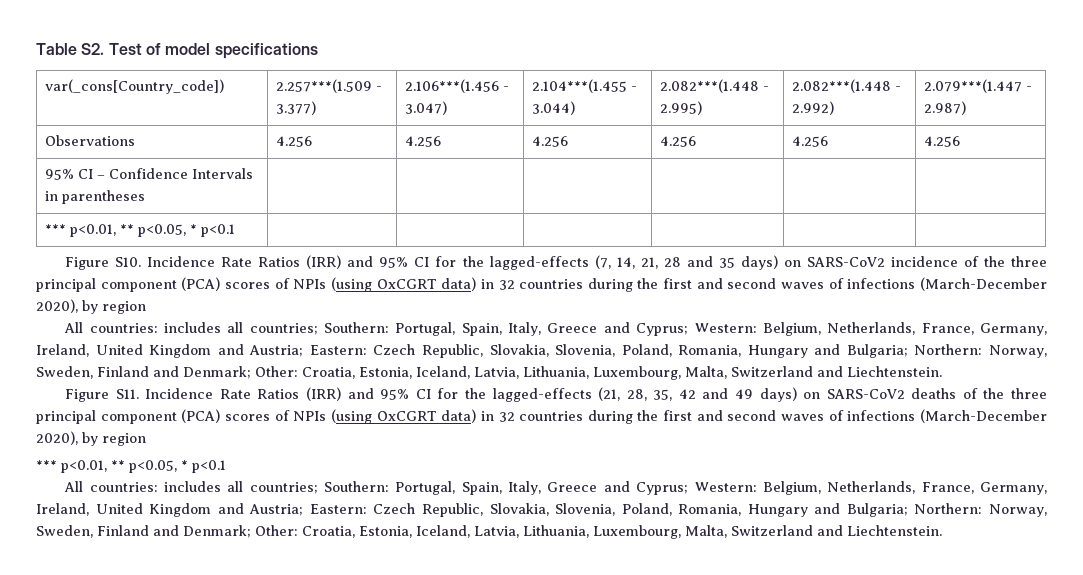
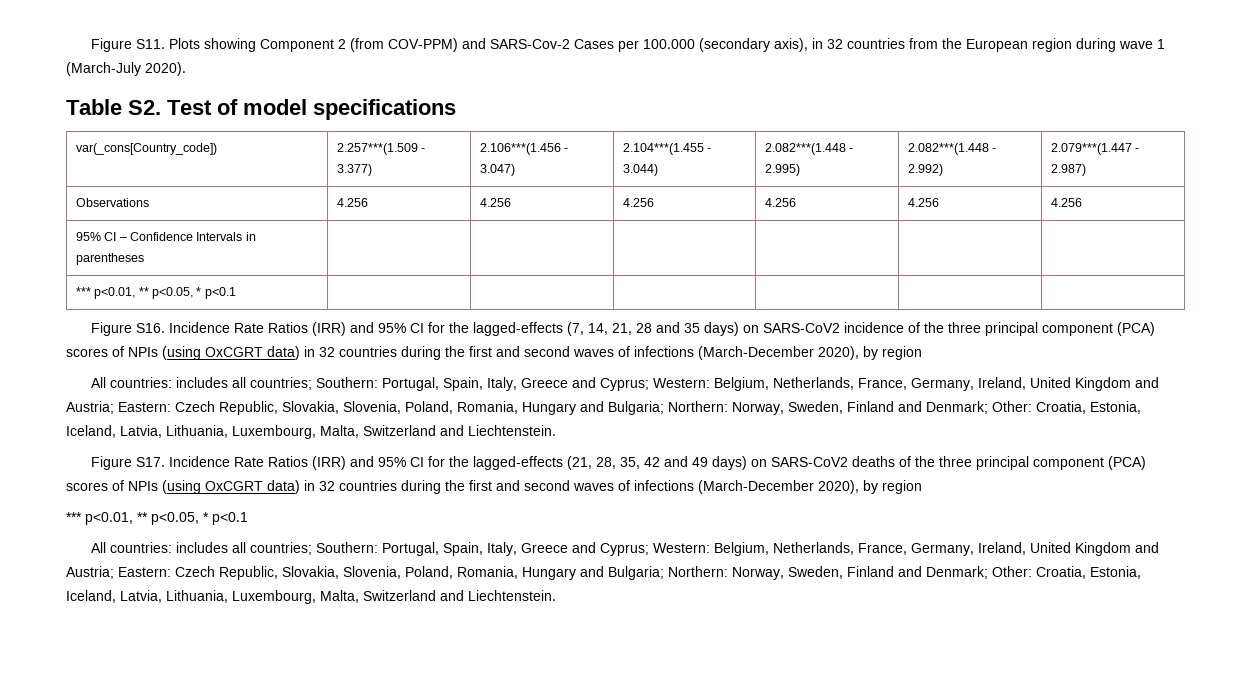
(36, 49) none -> [91,38,1166,52] [66,62,186,76] Figure S11. Plots showing Component 2 (from COV-PPM) and SARS-Cov-2 Cases per 100.000 (secondary axis), in 32 countries from the European region during wave 1 (March-July 2020). //
[115,257,142,267] S10. -> [136,323,166,333] S16.
[115,389,139,399] S11. -> [136,457,166,467] S17.

